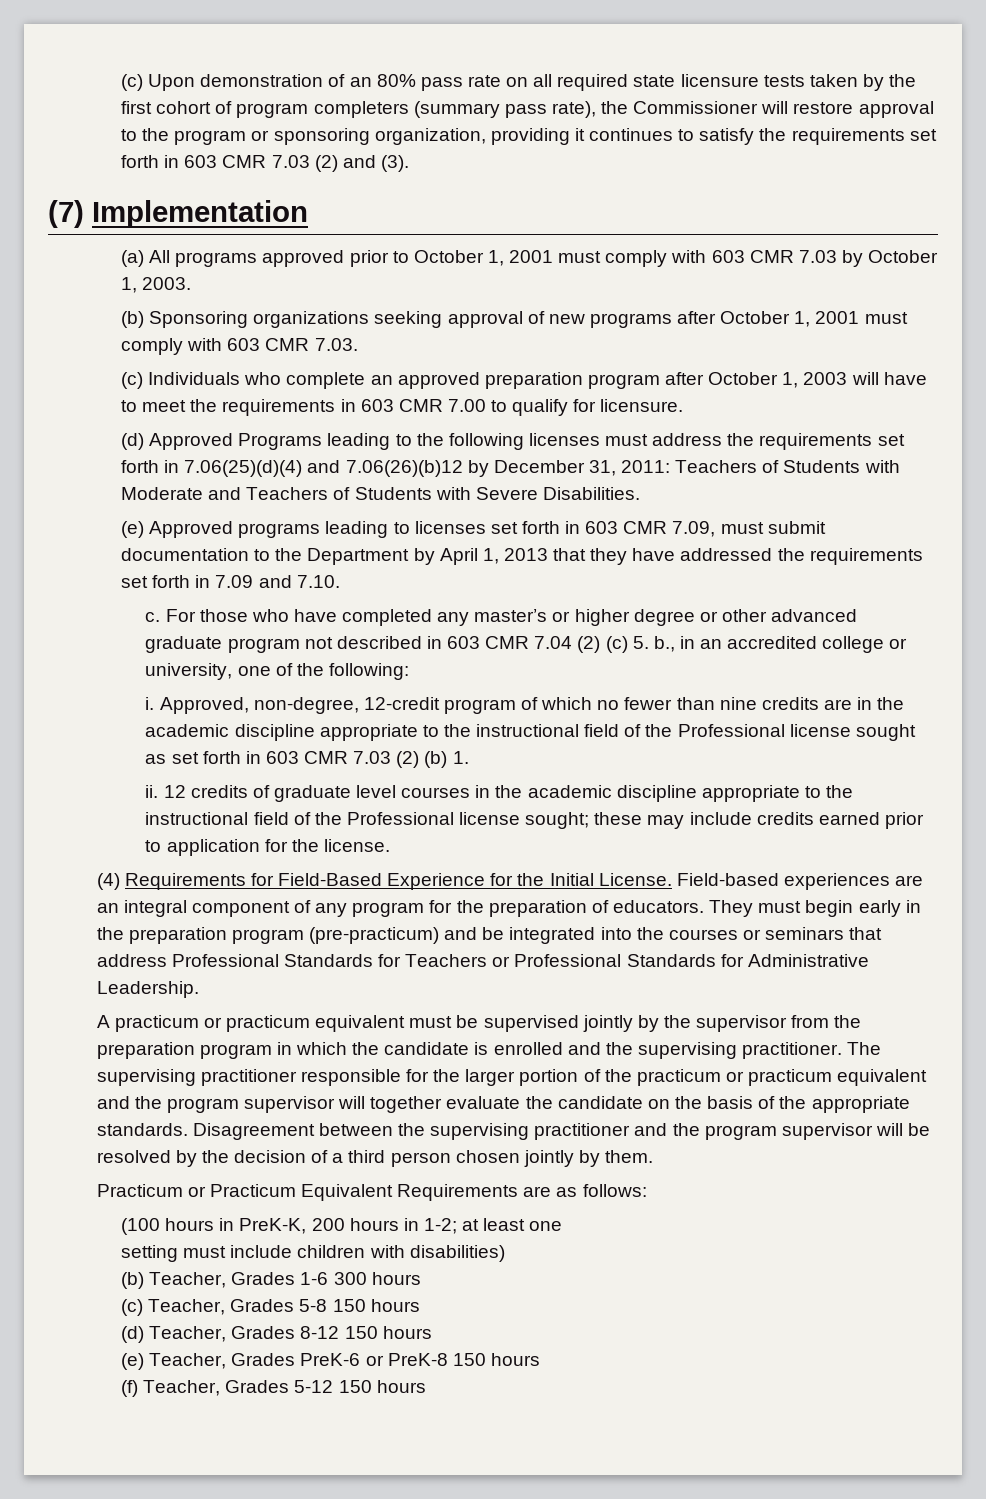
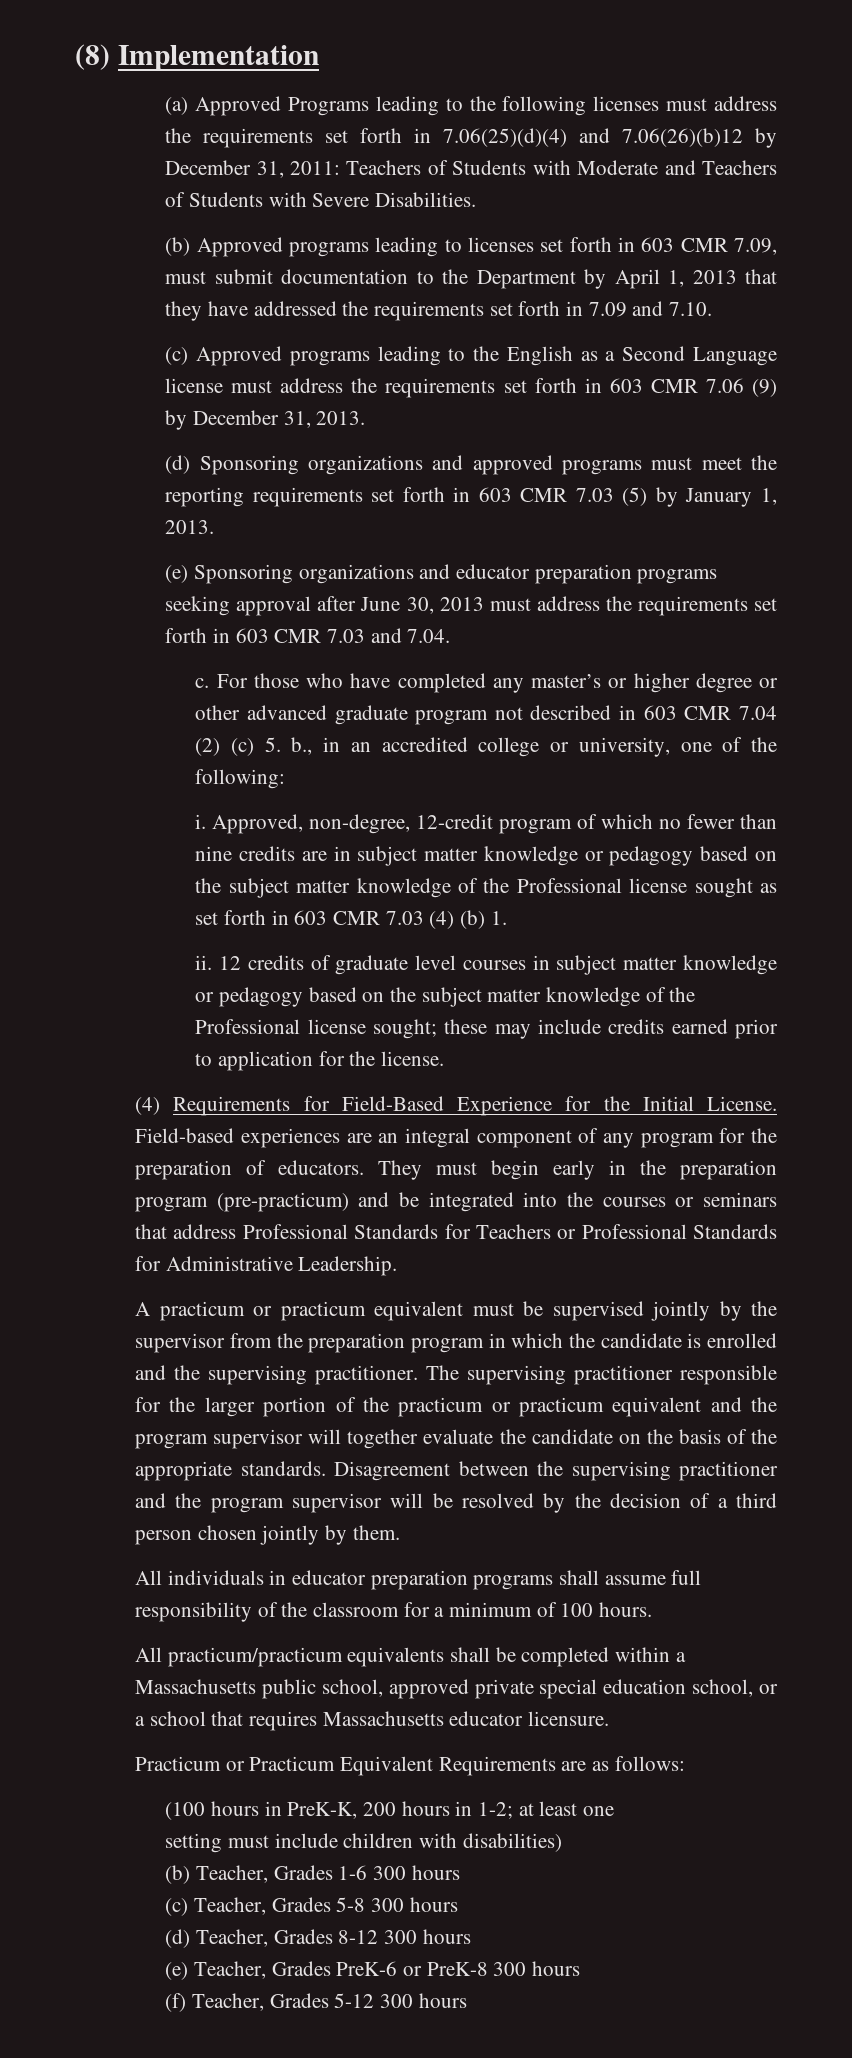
[121,74,917,91] [121,101,934,118] [121,128,937,145] [121,155,409,172] [48,200,308,228] [121,250,939,267] [121,277,192,293] [121,311,908,328] [121,338,358,355] [121,372,927,389] [121,399,684,416] [121,433,145,450] (c) Upon demonstration of an 80% pass rate on all required state licensure tests taken by the first cohort of program completers (summary pass rate), the Commissioner will restore approval to the program or sponsoring organization, providing it continues to satisfy the requirements set forth in 603 CMR 7.03 (2) and (3). // (7) Implementation // (a) All programs approved prior to October 1, 2001 must comply with 603 CMR 7.03 by October 1, 2003. // (b) Sponsoring organizations seeking approval of new programs after October 1, 2001 must comply with 603 CMR 7.03. // (c) Individuals who complete an approved preparation program after October 1, 2003 will have to meet the requirements in 603 CMR 7.00 to qualify for licensure. // (d) -> [75,44,319,71] [165,97,189,115] (8) Implementation // (a)
[121,521,145,538] (e) -> [165,237,191,256] (b)
(340, 581) none -> [165,346,777,366] [165,378,777,398] [165,410,366,430] [165,455,777,475] [165,487,777,507] [165,520,215,534] [165,564,718,584] [165,596,778,616] [165,628,451,643] // (c) Approved programs leading to the English as a Second Language license must address the requirements set forth in 603 CMR 7.06 (9) by December 31, 2013. // (d) Sponsoring organizations and approved programs must meet the reporting requirements set forth in 603 CMR 7.03 (5) by January 1, 2013. // (e) Sponsoring organizations and educator preparation programs seeking approval after June 30, 2013 must address the requirements set forth in 603 CMR 7.03 and 7.04.
[877,697,905,710] [145,724,620,741] the academic discipline appropriate to the instructional field -> [357,846,778,866] [195,878,451,898] subject matter knowledge or pedagogy based on the subject matter knowledge
[396,751,420,768] (2) -> [429,911,455,929] (4)
[495,785,854,802] [145,812,289,825] the academic discipline appropriate to the instructional field -> [556,955,778,975] [195,987,640,1007] subject matter knowledge or pedagogy based on the subject matter knowledge
(654, 1156) none -> [135,1570,702,1590] [135,1602,653,1622] [135,1647,686,1667] [135,1679,778,1699] [135,1711,610,1731] // All individuals in educator preparation programs shall assume full responsibility of the classroom for a minimum of 100 hours. // All practicum/practicum equivalents shall be completed within a Massachusetts public school, approved private special education school, or a school that requires Massachusetts educator licensure.
[332,1299,366,1312] 150 -> [370,1898,404,1912] 300
[344,1326,378,1339] 150 -> [383,1930,417,1944] 300
[452,1353,486,1366] 150 -> [493,1962,527,1976] 300
[338,1380,372,1393] 150 -> [379,1994,413,2008] 300

